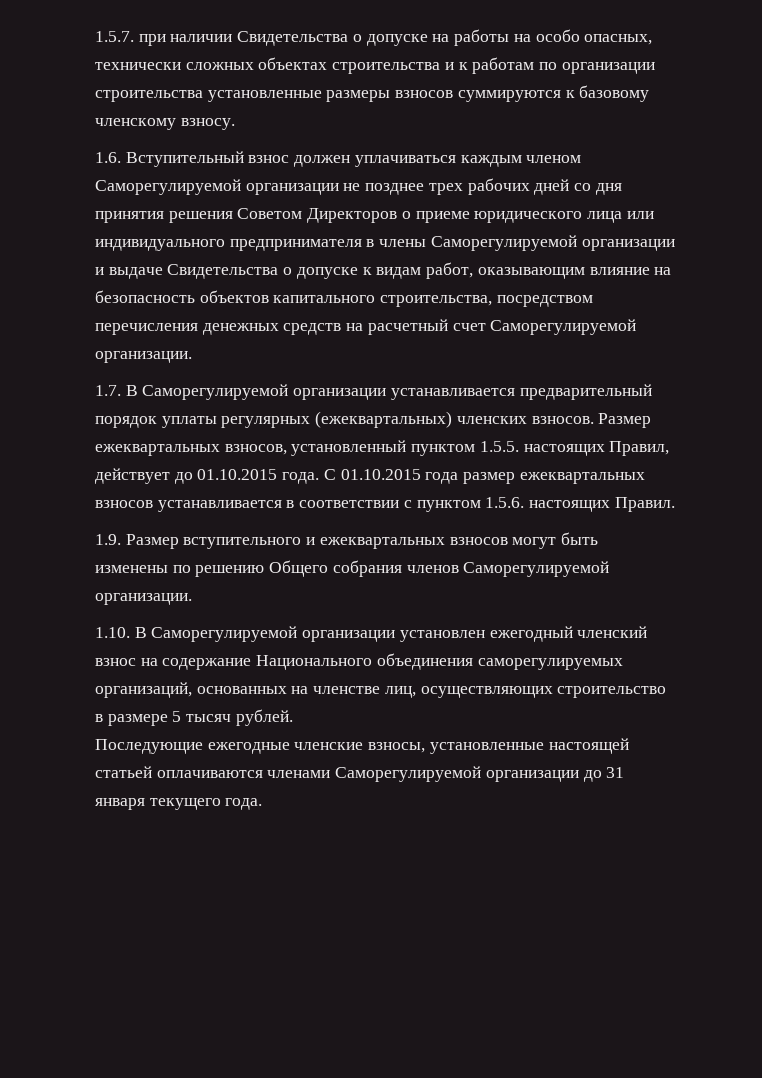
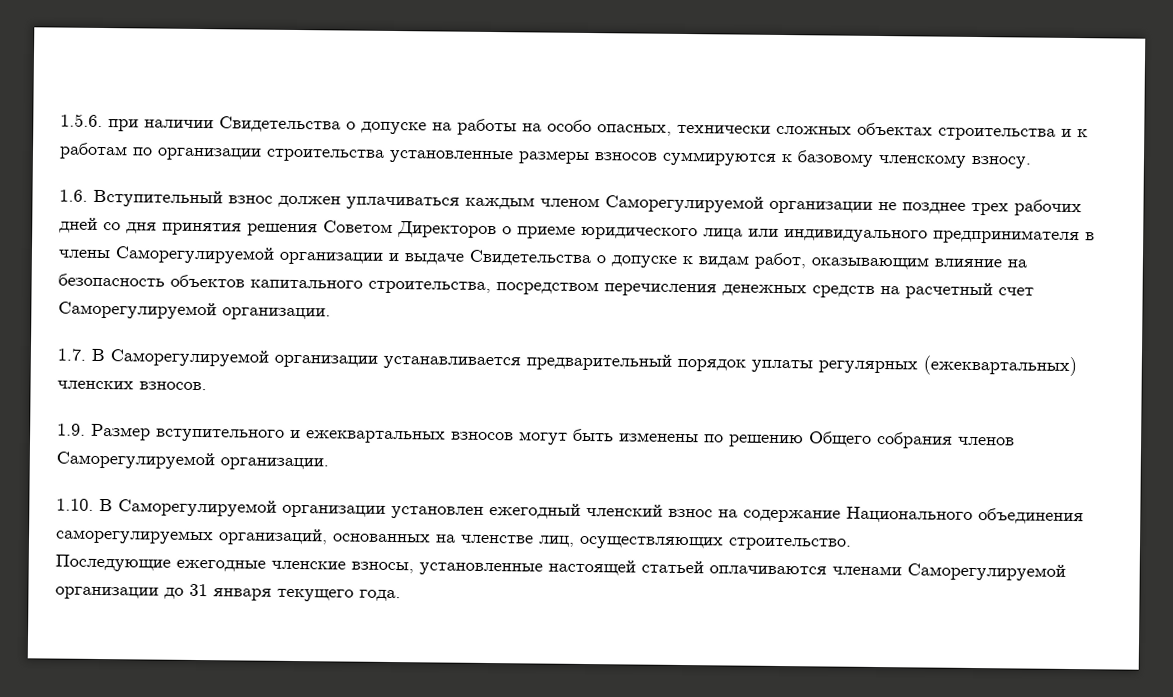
[95,31,134,42] 1.5.7. -> [60,113,103,128] 1.5.6.
[598,413,652,428] [95,440,670,456] [95,468,645,484] [95,497,675,512] Размер ежеквартальных взносов, установленный пунктом 1.5.5. настоящих Правил, действует до 01.10.2015 года. С 01.10.2015 года размер ежеквартальных взносов устанавливается в соответствии с пунктом 1.5.6. настоящих Правил. -> (207, 386) none
[557,686,667,698] [95,709,293,726] строительство в размере 5 тысяч рублей. -> [728,537,852,551] строительство.

